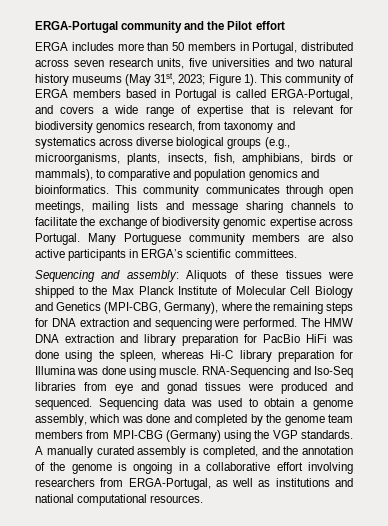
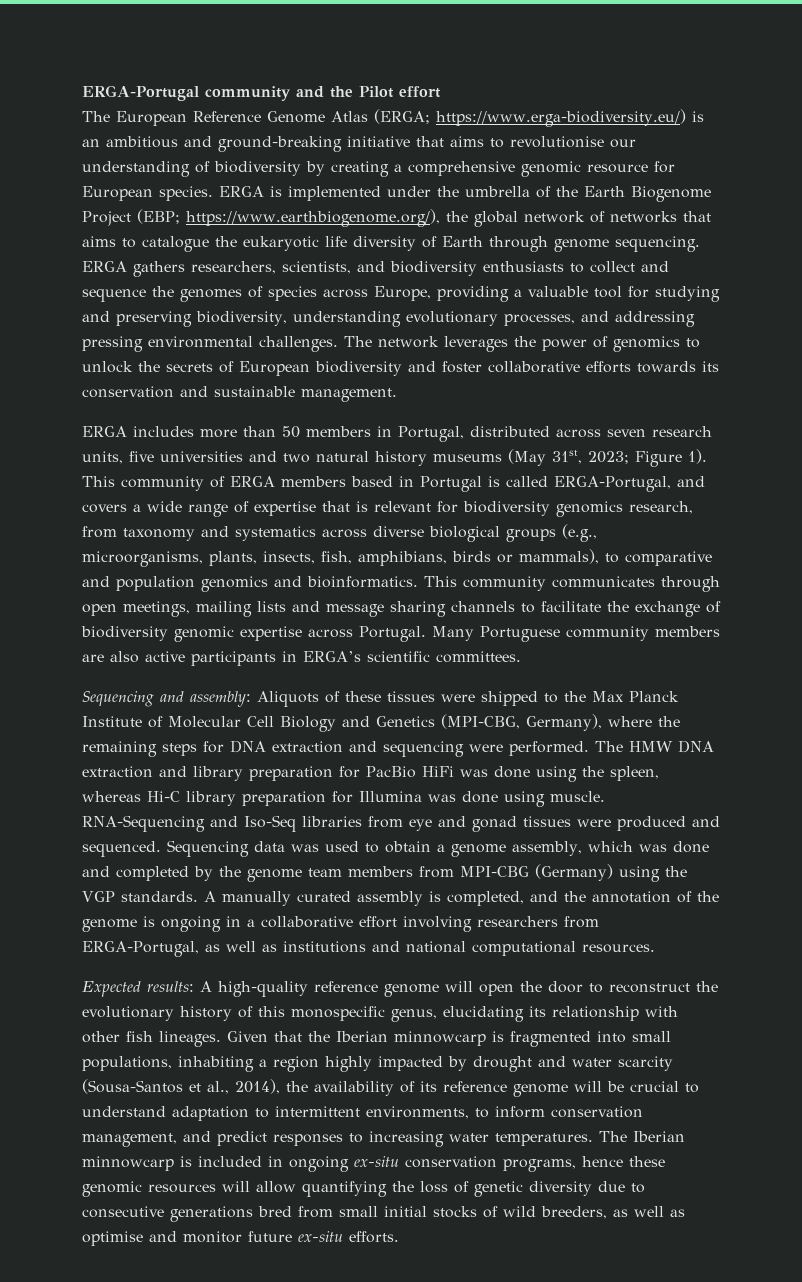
(285, 25) none -> [82,109,704,127] [82,136,636,152] [82,161,675,177] [82,186,711,202] [82,209,711,227] [82,236,700,252] [82,261,669,277] [82,286,720,302] [82,311,695,327] [82,336,700,352] [82,361,719,376] [82,386,397,402] // The European Reference Genome Atlas (ERGA; https://www.erga-biodiversity.eu/) is an ambitious and ground-breaking initiative that aims to revolutionise our understanding of biodiversity by creating a comprehensive genomic resource for European species. ERGA is implemented under the umbrella of the Earth Biogenome Project (EBP; https://www.earthbiogenome.org/), the global network of networks that aims to catalogue the eukaryotic life diversity of Earth through genome sequencing. ERGA gathers researchers, scientists, and biodiversity enthusiasts to collect and sequence the genomes of species across Europe, providing a valuable tool for studying and preserving biodiversity, understanding evolutionary processes, and addressing pressing environmental challenges. The network leverages the power of genomics to unlock the secrets of European biodiversity and foster collaborative efforts towards its conservation and sustainable management.
(204, 499) none -> [82,981,718,997] [82,1006,678,1022] [82,1031,671,1047] [82,1056,673,1072] [82,1079,699,1097] [82,1106,643,1121] [82,1131,685,1147] [82,1156,665,1172] [82,1181,645,1197] [82,1206,685,1222] [82,1231,399,1246] // Expected results: A high-quality reference genome will open the door to reconstruct the evolutionary history of this monospecific genus, elucidating its relationship with other fish lineages. Given that the Iberian minnowcarp is fragmented into small populations, inhabiting a region highly impacted by drought and water scarcity (Sousa-Santos et al., 2014), the availability of its reference genome will be crucial to understand adaptation to intermittent environments, to inform conservation management, and predict responses to increasing water temperatures. The Iberian minnowcarp is included in ongoing ex-situ conservation programs, hence these genomic resources will allow quantifying the loss of genetic diversity due to consecutive generations bred from small initial stocks of wild breeders, as well as optimise and monitor future ex-situ efforts.

